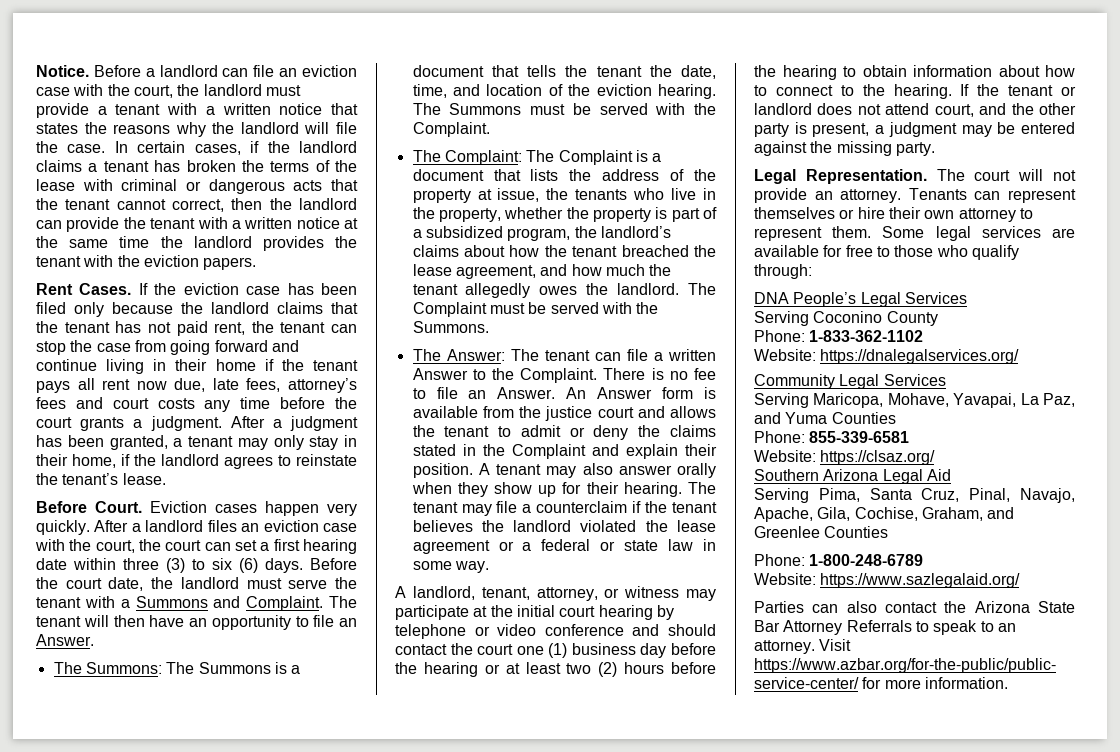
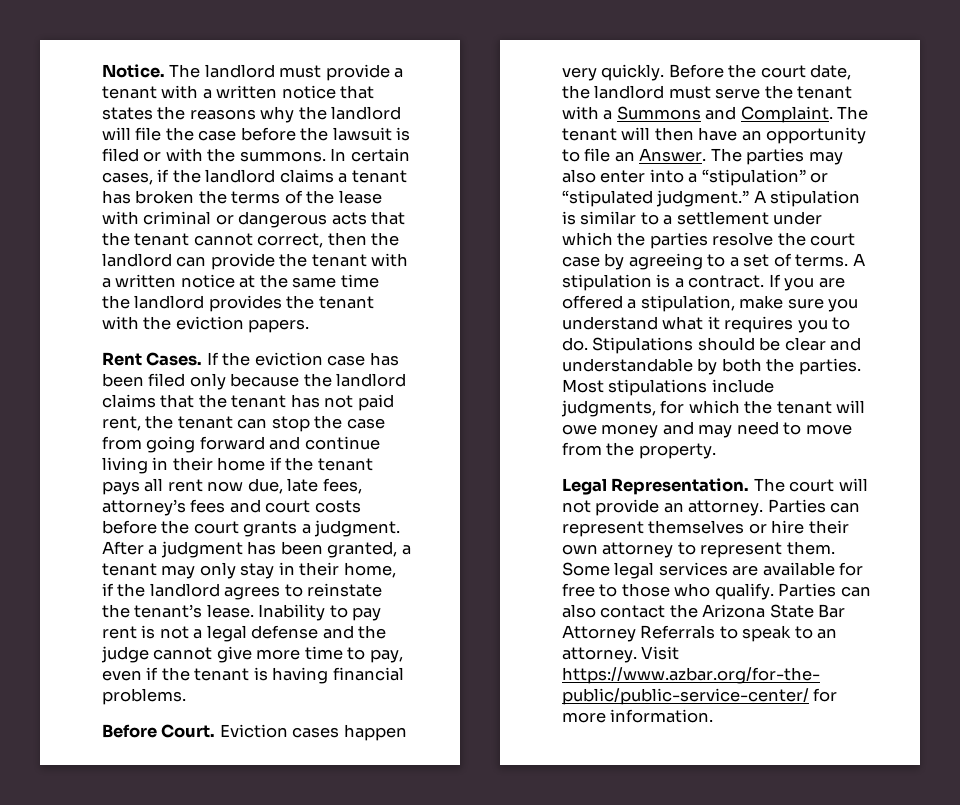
[93,65,357,77] [36,84,200,98] Before a landlord can file an eviction case with the court, the -> [169,64,201,78] The
[67,144,106,153] case. -> [198,127,411,141] [102,148,326,162] case before the lawsuit is filed or with the summons.
[204,397,271,412] any time -> (361, 506) none
(166, 479) none -> [258,604,382,621] [102,625,387,642] [101,646,403,663] [102,667,404,684] [102,688,186,705] Inability to pay rent is not a legal defense and the judge cannot give more time to pay, even if the tenant is having financial problems.
[94,520,357,532] [35,539,358,554] [36,558,303,573] After a landlord files an eviction case with the court, the court can set a first hearing date within three (3) to six (6) days. -> (665, 72) none
[53,662,301,674] [412,65,716,79] [412,84,716,99] [412,103,716,115] [412,122,490,137] [412,150,662,165] [412,169,716,181] [412,188,716,203] [412,207,717,222] [412,226,671,241] [412,245,716,257] [412,264,672,279] [412,283,716,298] [412,302,659,317] [412,321,489,333] [412,349,716,361] [412,368,716,383] [412,387,716,399] [412,406,716,421] [412,425,716,440] [412,444,717,459] [412,463,716,478] [411,482,716,497] [412,501,717,516] [412,520,716,532] [412,539,716,554] [412,561,489,573] [395,586,716,601] [395,605,674,620] [395,624,716,639] [395,643,716,658] [395,662,716,677] [754,65,1075,80] [754,84,1076,99] [754,103,1076,117] [754,122,1075,137] [754,141,935,156] // The Summons: The Summons is a document that tells the tenant the date, time, and location of the eviction hearing. The Summons must be served with the Complaint. // The Complaint: The Complaint is a document that lists the address of the property at issue, the tenants who live in the property, whether the property is part of a subsidized program, the landlord’s claims about how the tenant breached the lease agreement, and how much the tenant allegedly owes the landlord. The Complaint must be served with the Summons. // The Answer: The tenant can file a written Answer to the Complaint. There is no fee to file an Answer. An Answer form is available from the justice court and allows the tenant to admit or deny the claims stated in the Complaint and explain their position. A tenant may also answer orally when they show up for their hearing. The tenant may file a counterclaim if the tenant believes the landlord violated the lease agreement or a federal or state law in some way. // A landlord, tenant, attorney, or witness may participate at the initial court hearing by telephone or video conference and should contact the court one (1) business day before the hearing or at least two (2) hours before the hearing to obtain information about how to connect to the hearing. If the tenant or landlord does not attend court, and the other party is present, a judgment may be entered against the missing party. -> [710,148,843,165] [562,169,829,186] [562,190,861,207] [562,211,823,225] [562,232,856,249] [562,253,865,270] [562,274,845,291] [562,295,859,312] [562,316,851,333] [562,337,862,354] [562,358,861,375] [562,379,774,396] [561,400,866,417] [562,421,852,438] [562,442,716,459] The parties may also enter into a “stipulation” or “stipulated judgment.” A stipulation is similar to a settlement under which the parties resolve the court case by agreeing to a set of terms. A stipulation is a contract. If you are offered a stipulation, make sure you understand what it requires you to do. Stipulations should be clear and understandable by both the parties. Most stipulations include judgments, for which the tenant will owe money and may need to move from the property.
[908,188,967,200] Tenants -> [767,499,826,513] Parties
[971,245,1019,260] [754,264,812,279] [754,292,967,307] [754,311,938,326] [754,330,924,342] [754,349,1020,364] [754,374,946,389] [754,393,1075,408] [754,412,896,424] [754,431,910,443] [754,450,936,465] [754,469,951,484] [754,488,1075,503] [754,507,1015,522] [754,526,889,538] [754,554,924,566] [754,573,1021,588] qualify through: // DNA People’s Legal Services // Serving Coconino County // Phone: 1-833-362-1102 // Website: https://dnalegalservices.org/ // Community Legal Services // Serving Maricopa, Mohave, Yavapai, La Paz, and Yuma Counties // Phone: 855-339-6581 // Website: https://clsaz.org/ // Southern Arizona Legal Aid // Serving Pima, Santa Cruz, Pinal, Navajo, Apache, Gila, Cochise, Graham, and Greenlee Counties // Phone: 1-800-248-6789 // Website: https://www.sazlegalaid.org/ // -> [714,583,774,600] qualify.

